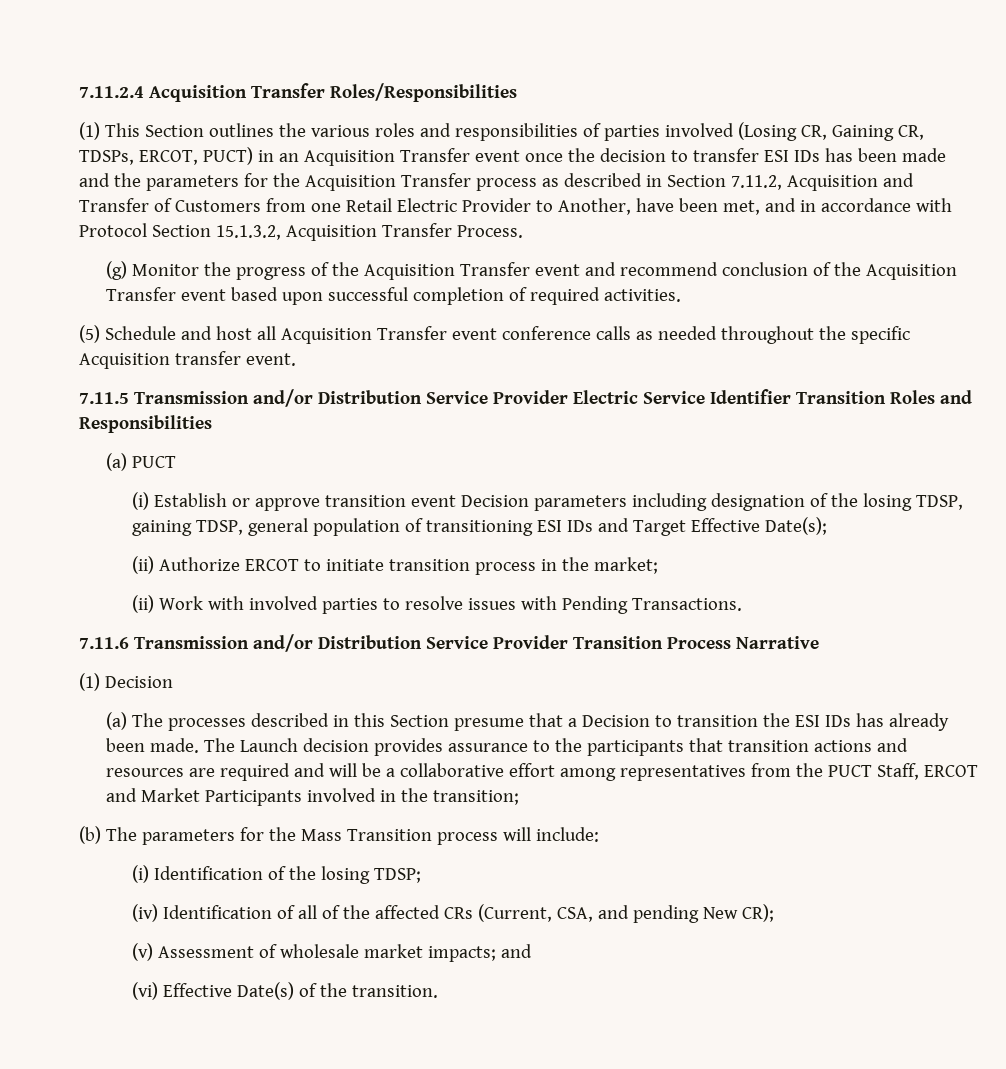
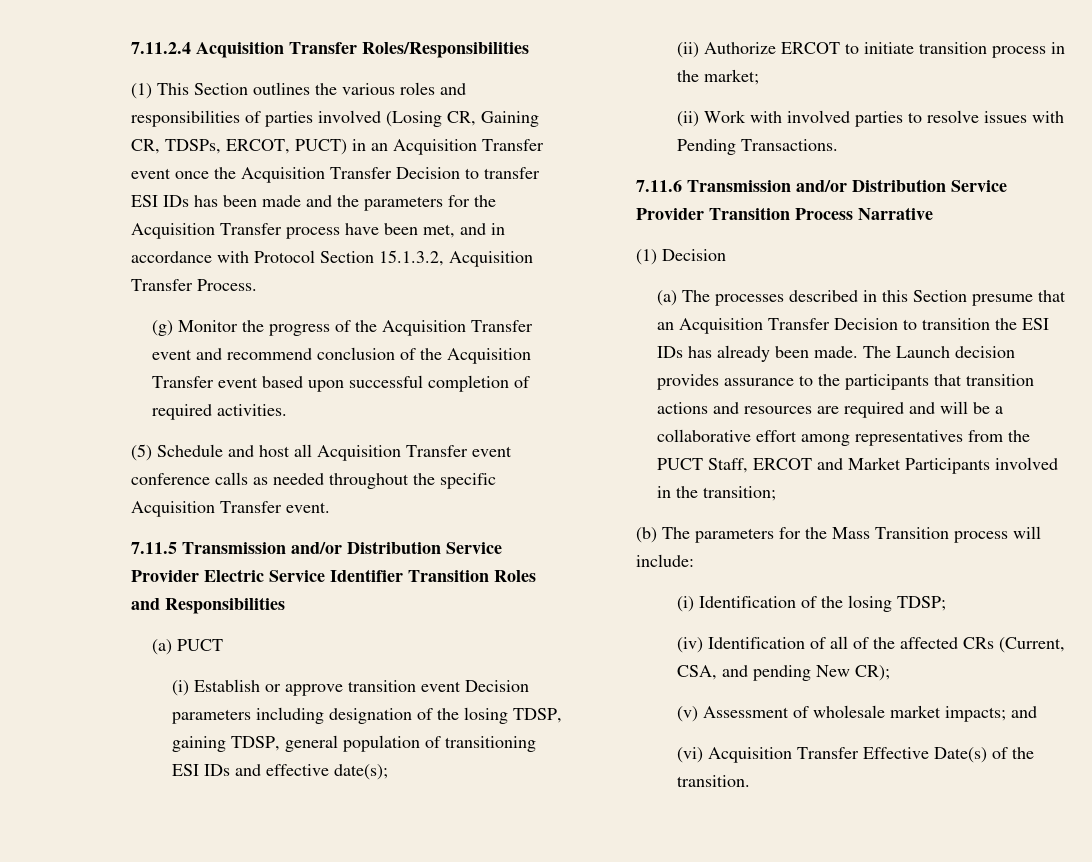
[600,148,667,162] decision -> [241,167,461,183] Acquisition Transfer Decision
[542,173,915,191] [79,198,632,215] as described in Section 7.11.2, Acquisition and Transfer of Customers from one Retail Electric Provider to Another, -> (341, 233) none
[175,351,242,365] transfer -> [220,501,283,513] Transfer
[633,517,828,536] Target Effective Date(s); -> [265,764,388,780] effective date(s);
[567,718,577,727] a -> [656,318,830,334] an Acquisition Transfer
(159, 991) none -> [707,747,859,763] Acquisition Transfer

